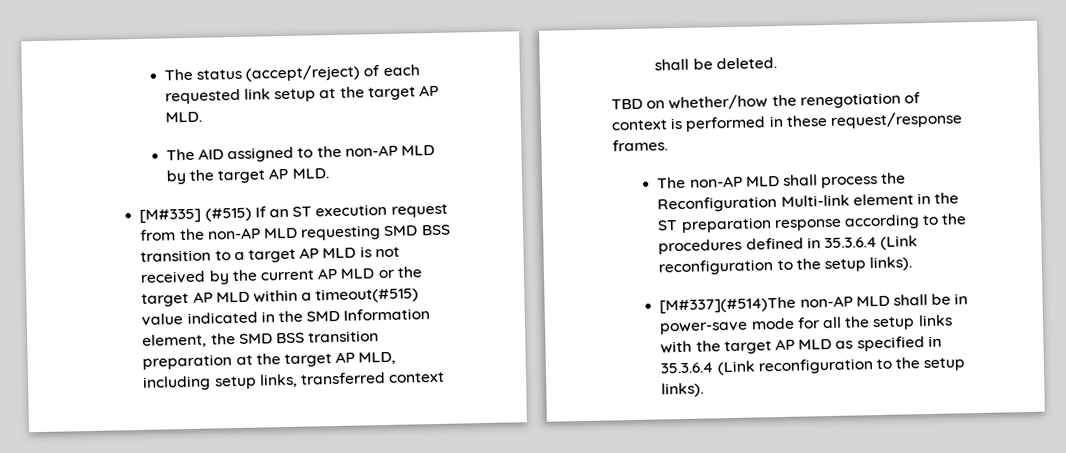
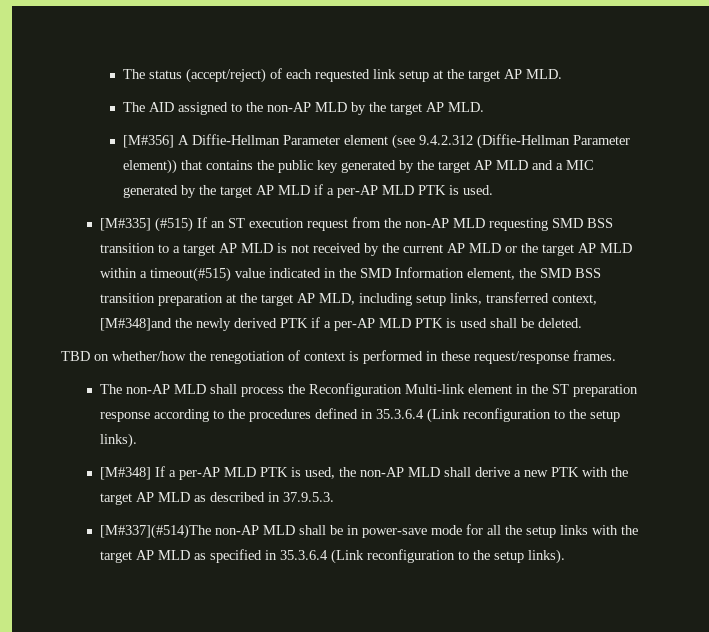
(329, 173) none -> [122,134,630,149] [122,159,594,174] [122,184,493,198] // [M#356] A Diffie-Hellman Parameter element (see 9.4.2.312 (Diffie-Hellman Parameter element)) that contains the public key generated by the target AP MLD and a MIC generated by the target AP MLD if a per-AP MLD PTK is used.
[388,371,446,383] context -> [551,294,597,305] [99,317,487,331] context, [M#348]and the newly derived PTK if a per-AP MLD PTK is used
(913, 264) none -> [99,466,628,480] [99,492,334,505] // [M#348] If a per-AP MLD PTK is used, the non-AP MLD shall derive a new PTK with the target AP MLD as described in 37.9.5.3.

